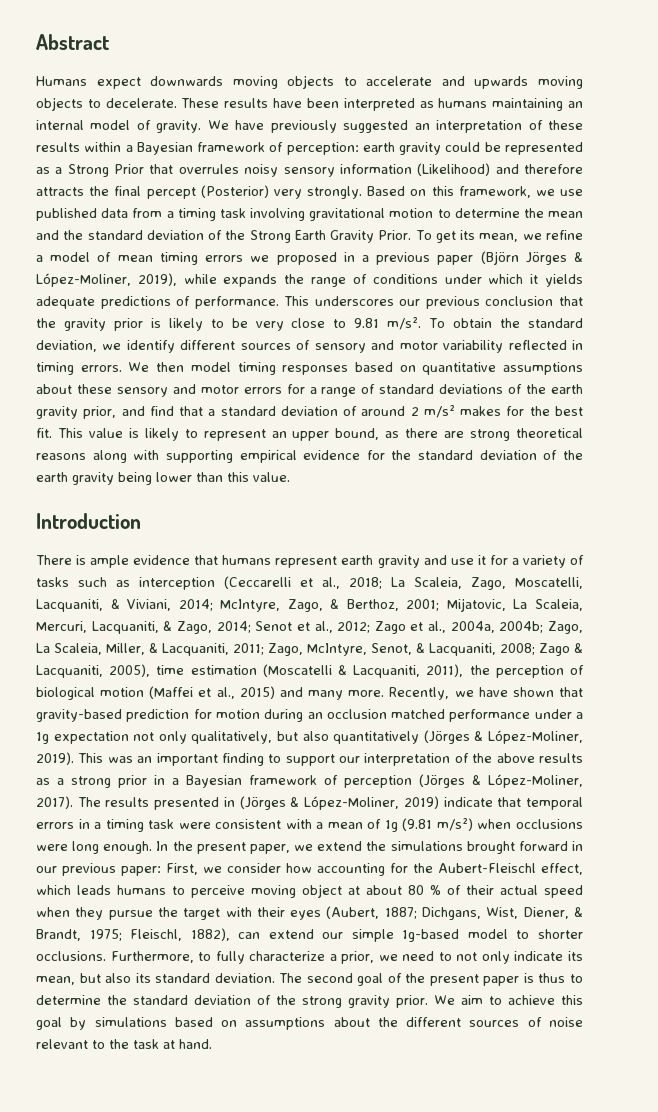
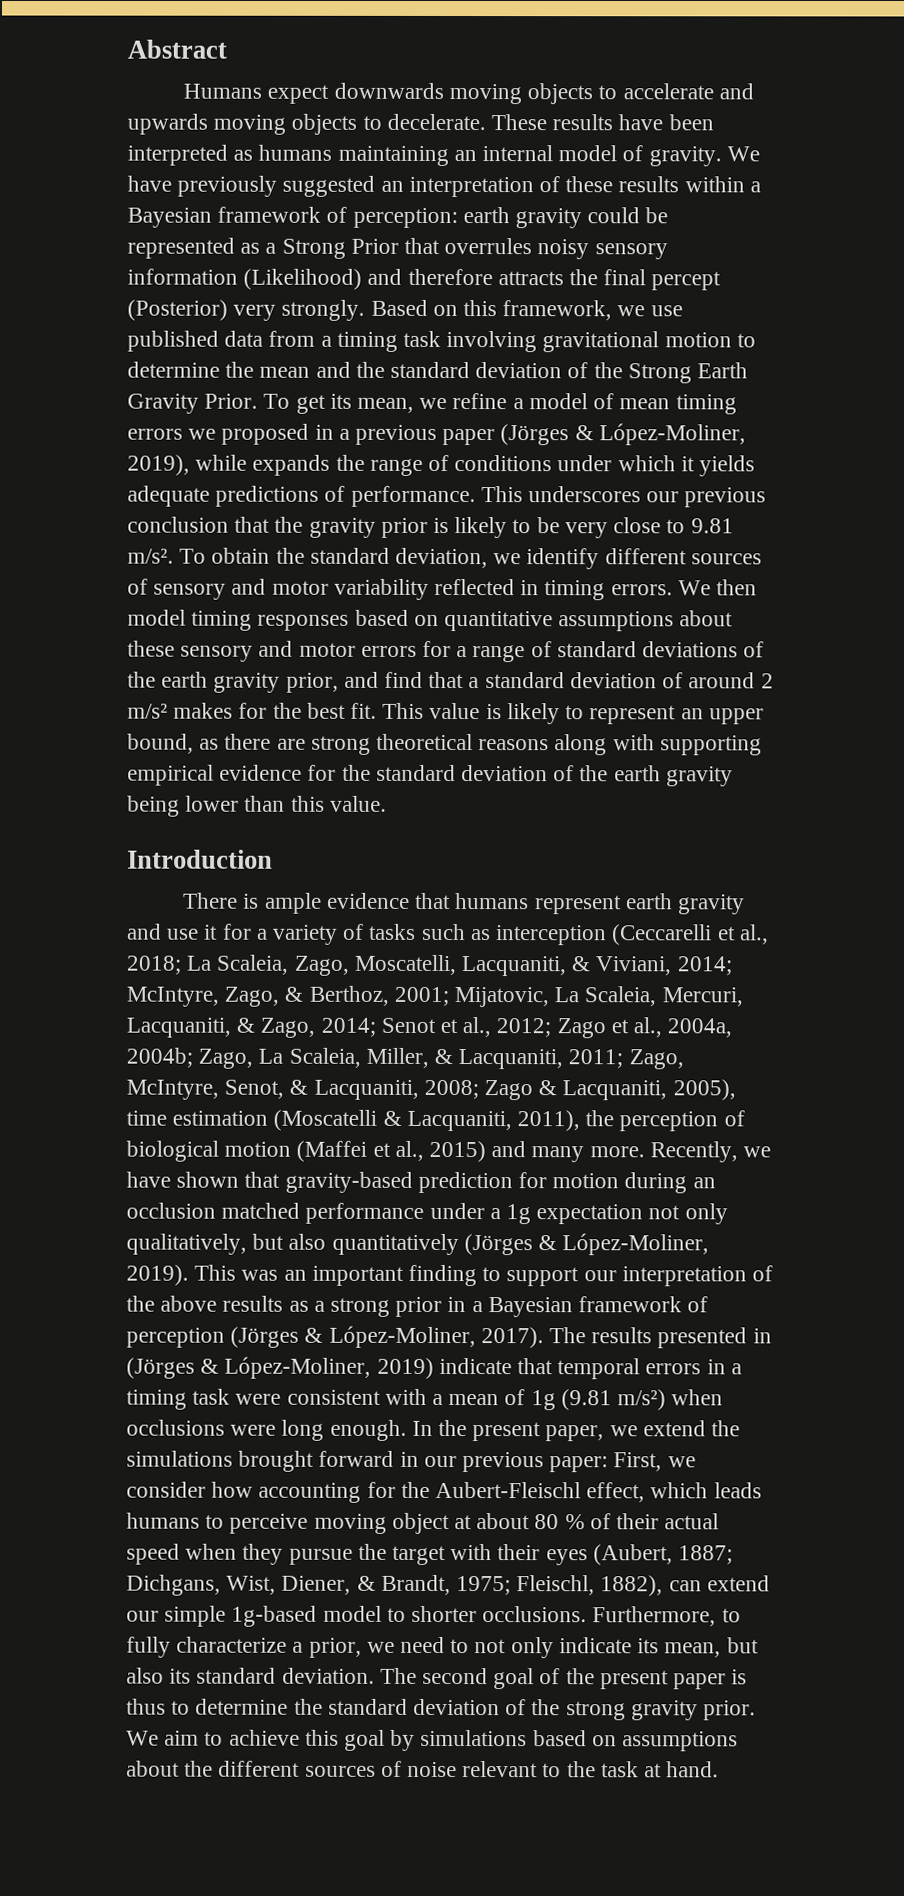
[480,251,567,265] (Björn Jörges -> [500,424,570,446] (Jörges

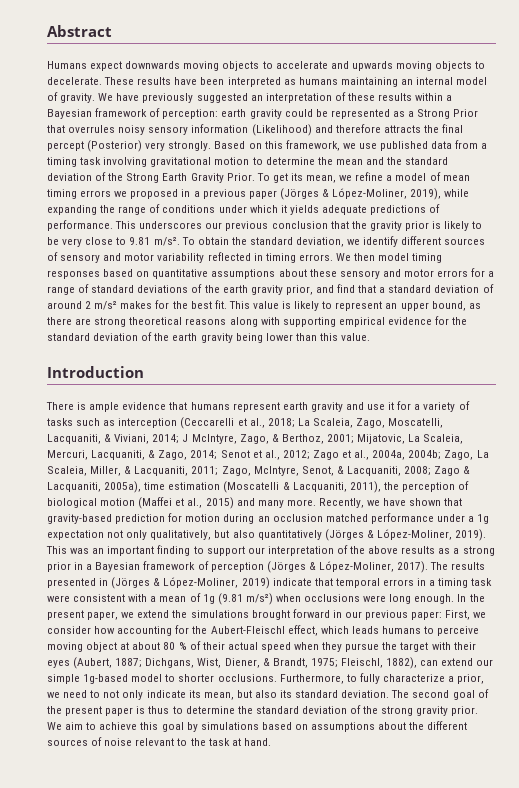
[252,454,331,476] expands -> [47,205,97,215] expanding
(732, 966) none -> [182,434,189,442] J
[672,1079,736,1101] 2005), -> [104,481,142,493] 2005a),

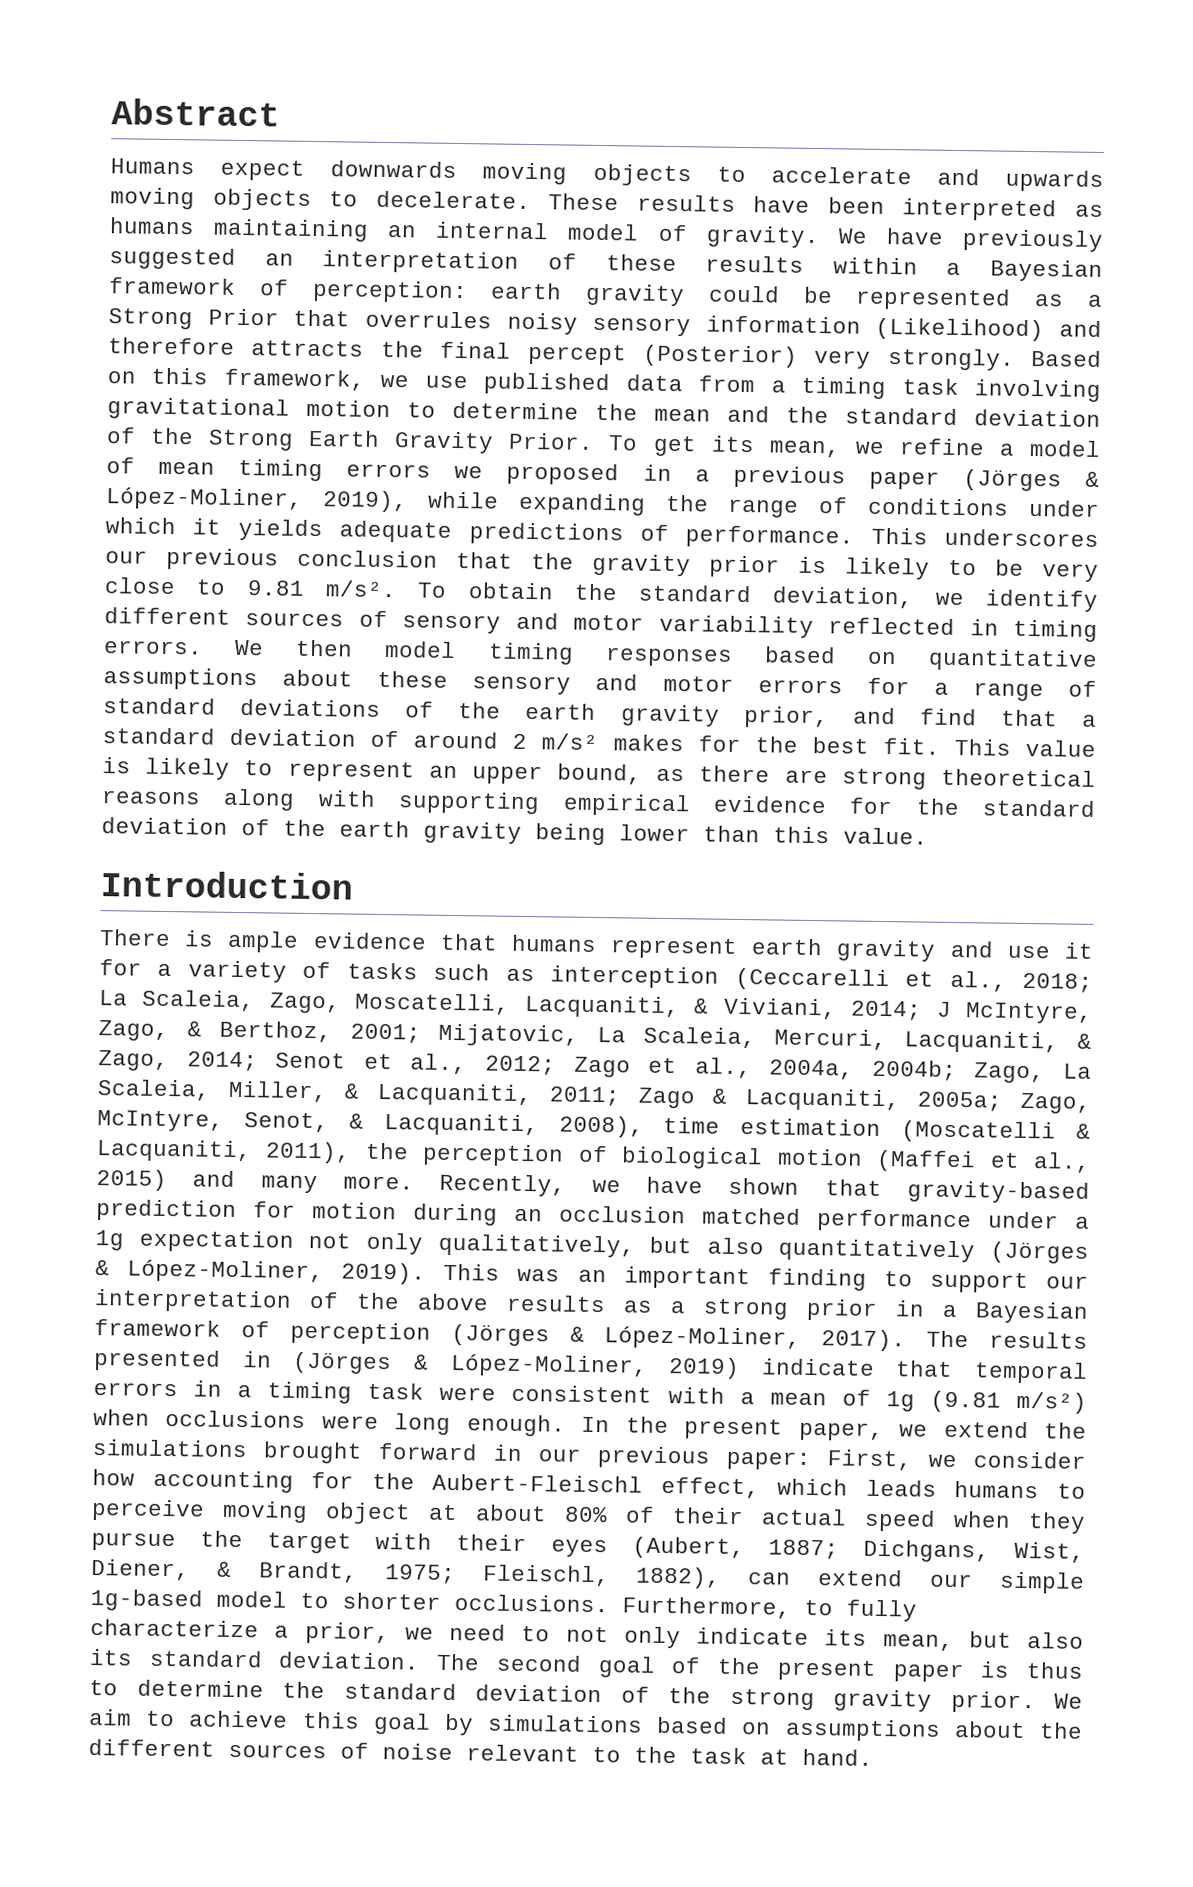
(219, 471) none -> [637,1087,1003,1112] Zago & Lacquaniti, 2005a;
[404,466,471,476] [47,481,142,493] 2008; Zago & Lacquaniti, 2005a), -> [558,1115,644,1138] 2008),
[163,642,187,650] 80 % -> [564,1506,608,1523] 80%

